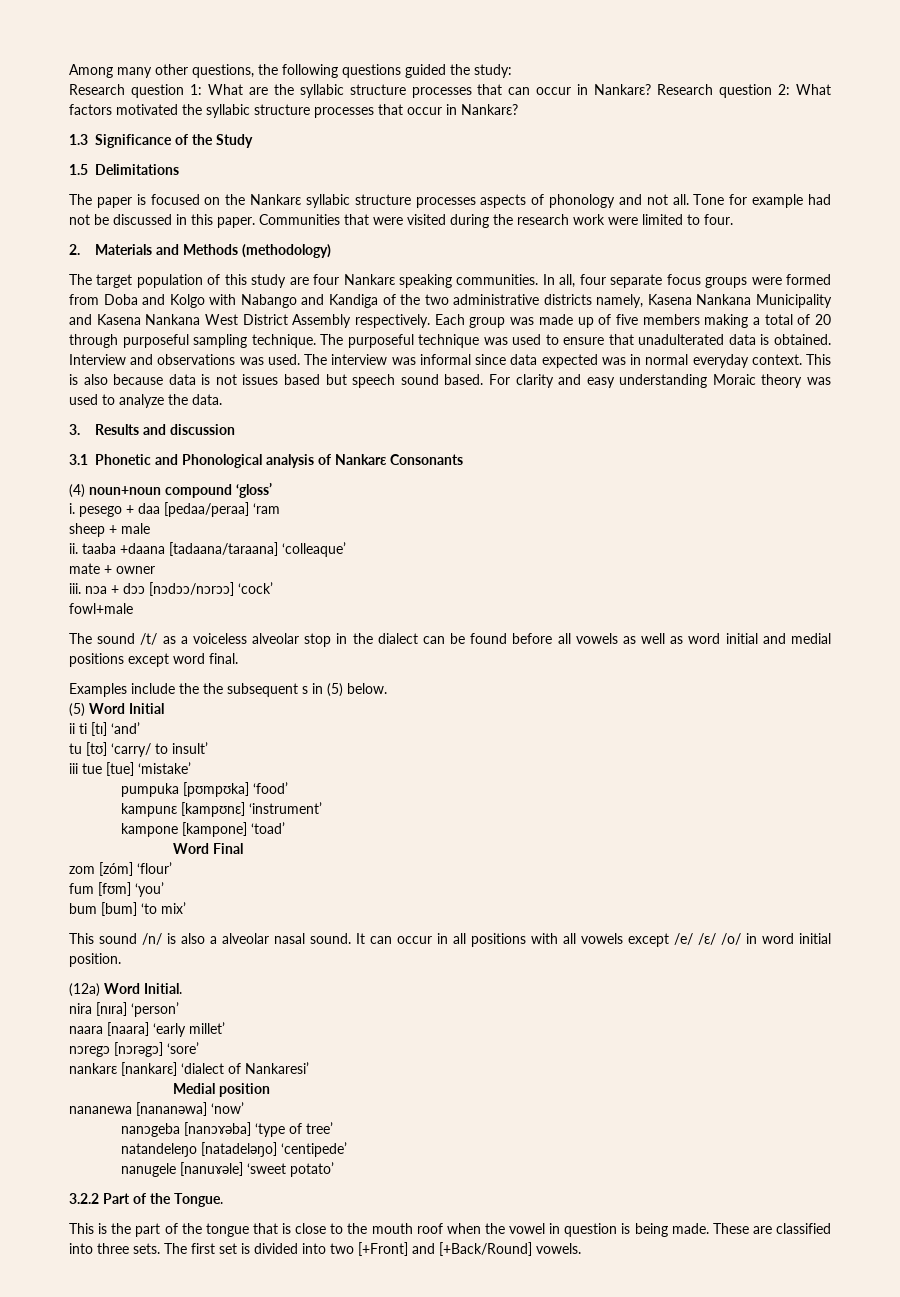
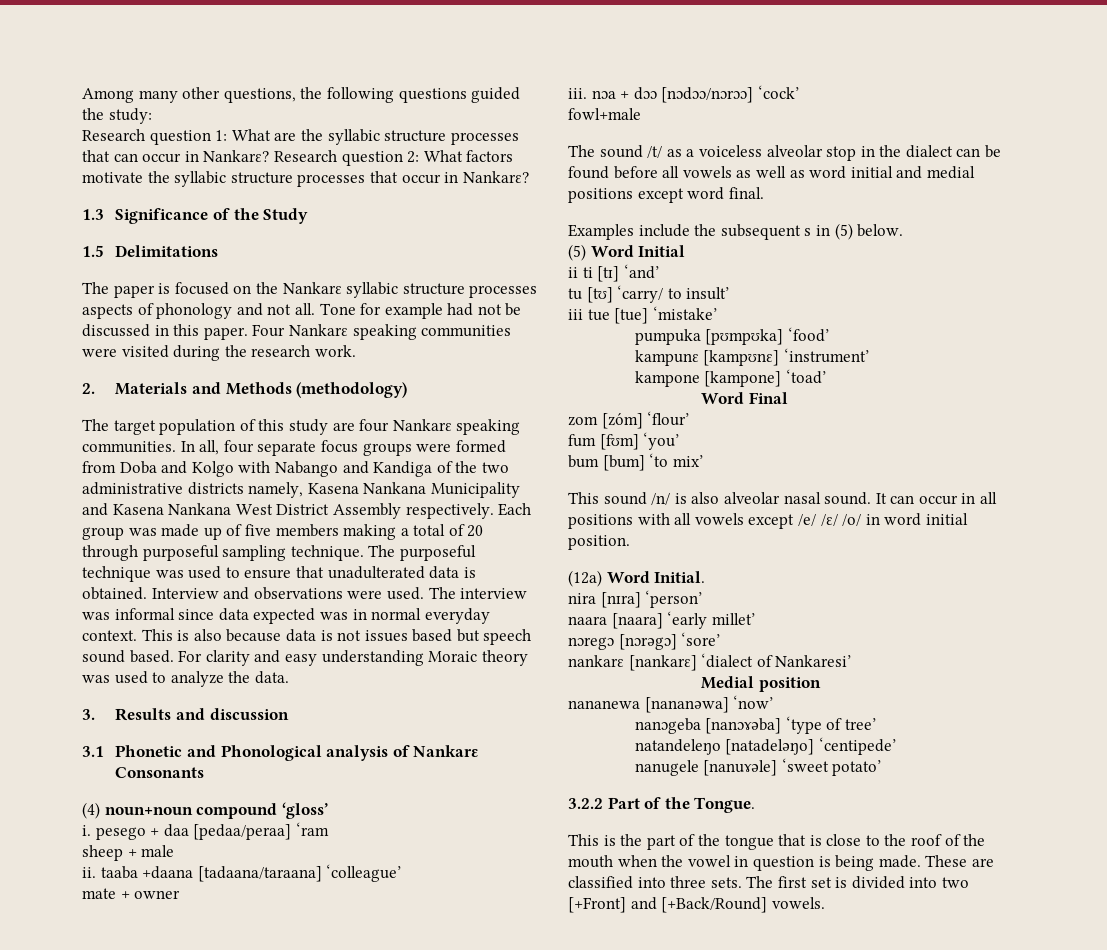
[116,104,178,115] motivated -> [82,172,143,183] motivate
[259,214,369,225] Communities that -> [252,324,512,340] Four Nankarɛ speaking communities
[573,214,733,225] work were limited to four. -> [314,345,356,357] work.
[239,357,264,365] was -> [347,590,383,599] were
[282,542,346,557] ‘colleaque’ -> [326,864,403,882] ‘colleague’
[203,683,223,694] the -> (717, 230) none
[210,936,217,944] a -> (720, 498) none
[371,1223,443,1234] mouth roof -> [911,834,986,846] [568,855,613,868] roof of the mouth

